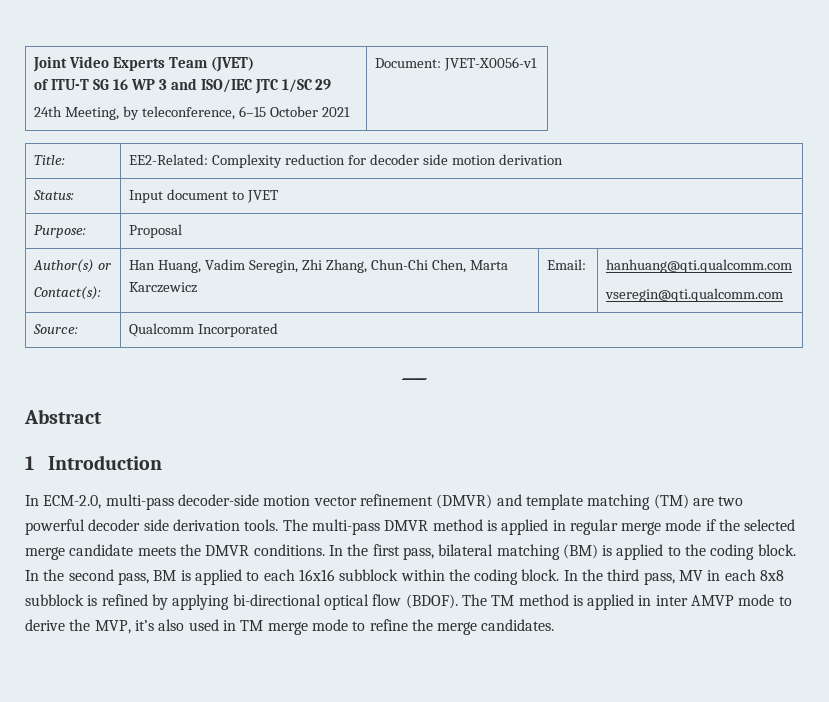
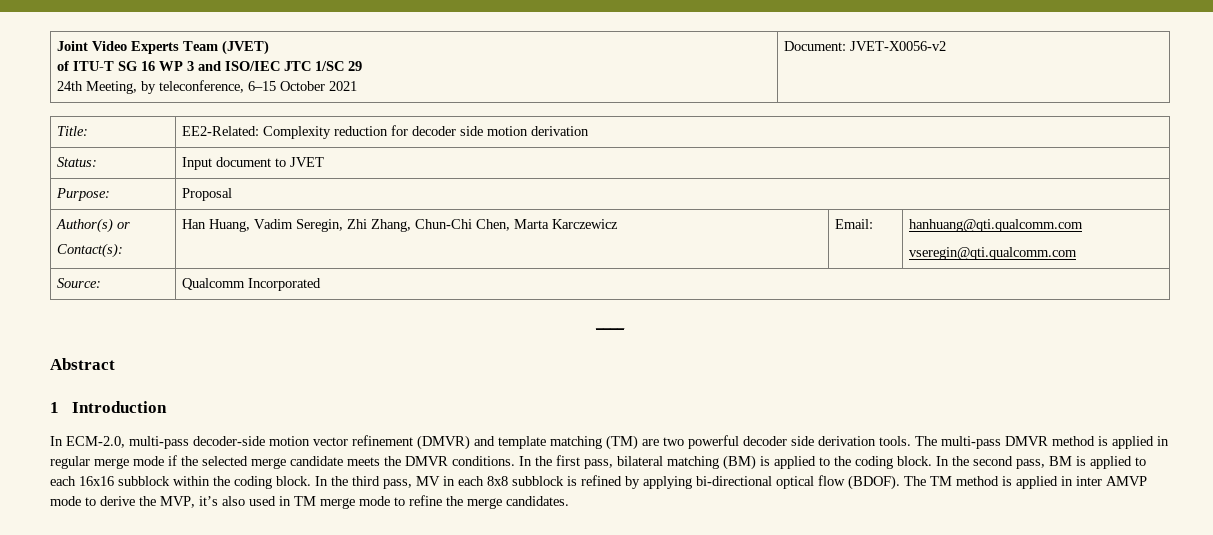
[444,57,538,71] JVET-X0056-v1 -> [849,41,946,51] JVET-X0056-v2

